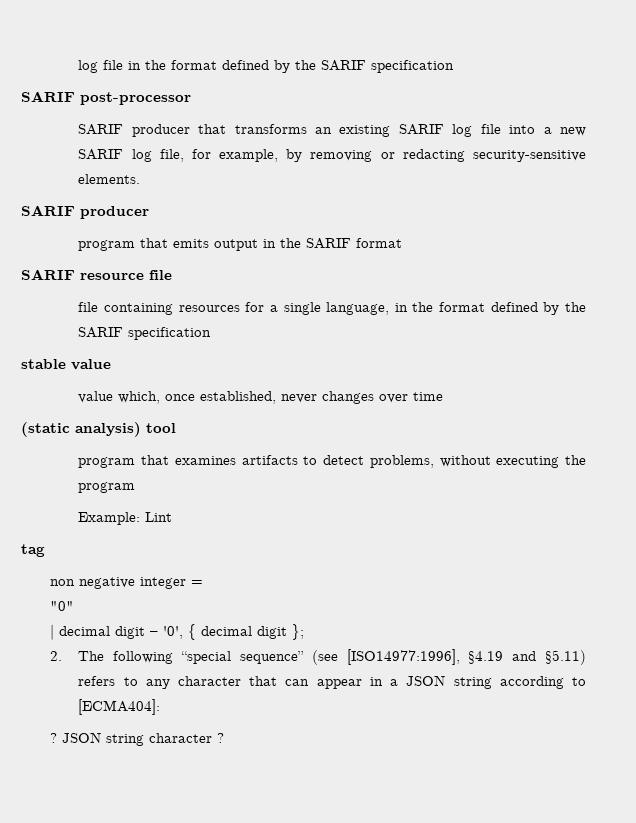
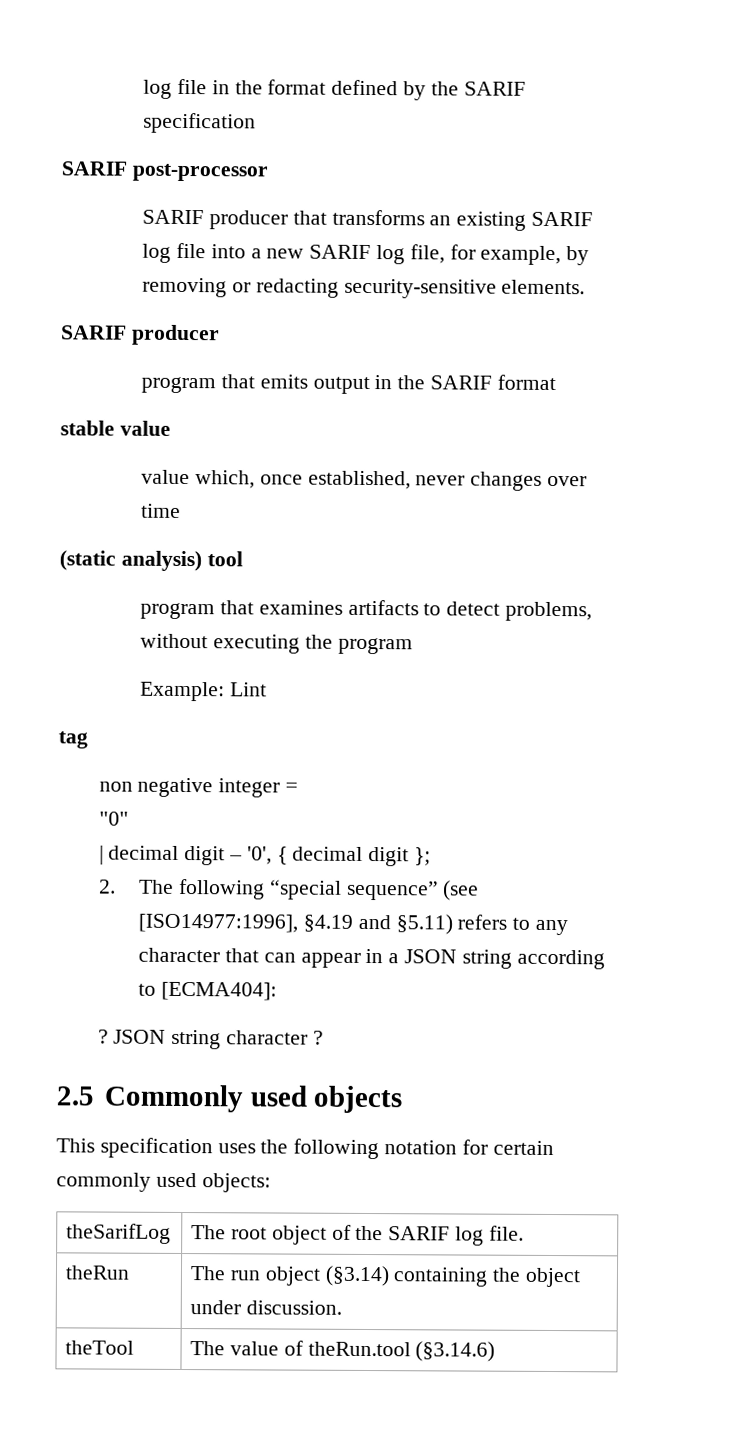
[21,269,172,280] [78,302,586,315] [78,327,212,340] // SARIF resource file // file containing resources for a single language, in the format defined by the SARIF specification -> (556, 382) none
(224, 738) none -> [56,1084,403,1114] [56,1137,554,1160] [56,1172,271,1193] [66,1223,172,1244] [191,1224,524,1246] [65,1265,131,1280] [190,1265,582,1288] [190,1300,342,1315] [65,1340,135,1355] [190,1340,496,1362] // 2.5 Commonly used objects // This specification uses the following notation for certain commonly used objects: // theSarifLog | The root object of the SARIF log file. // theRun | The run object (§3.14) containing the object under discussion. // theTool | The value of theRun.tool (§3.14.6)

